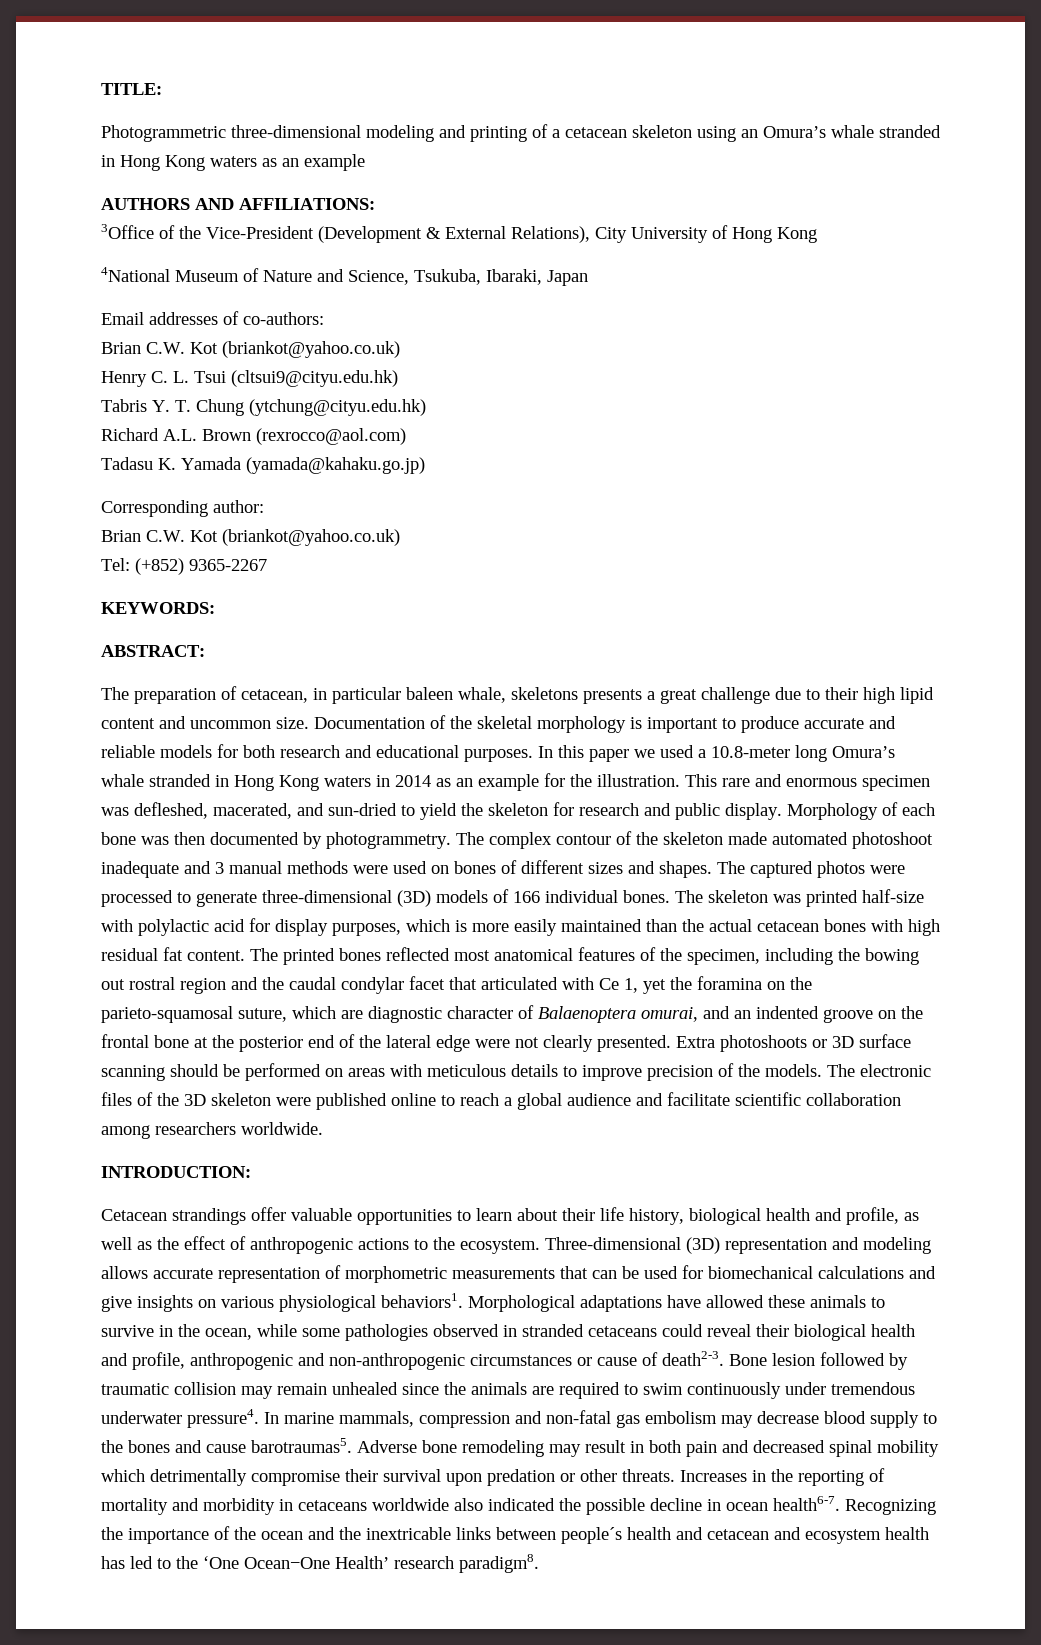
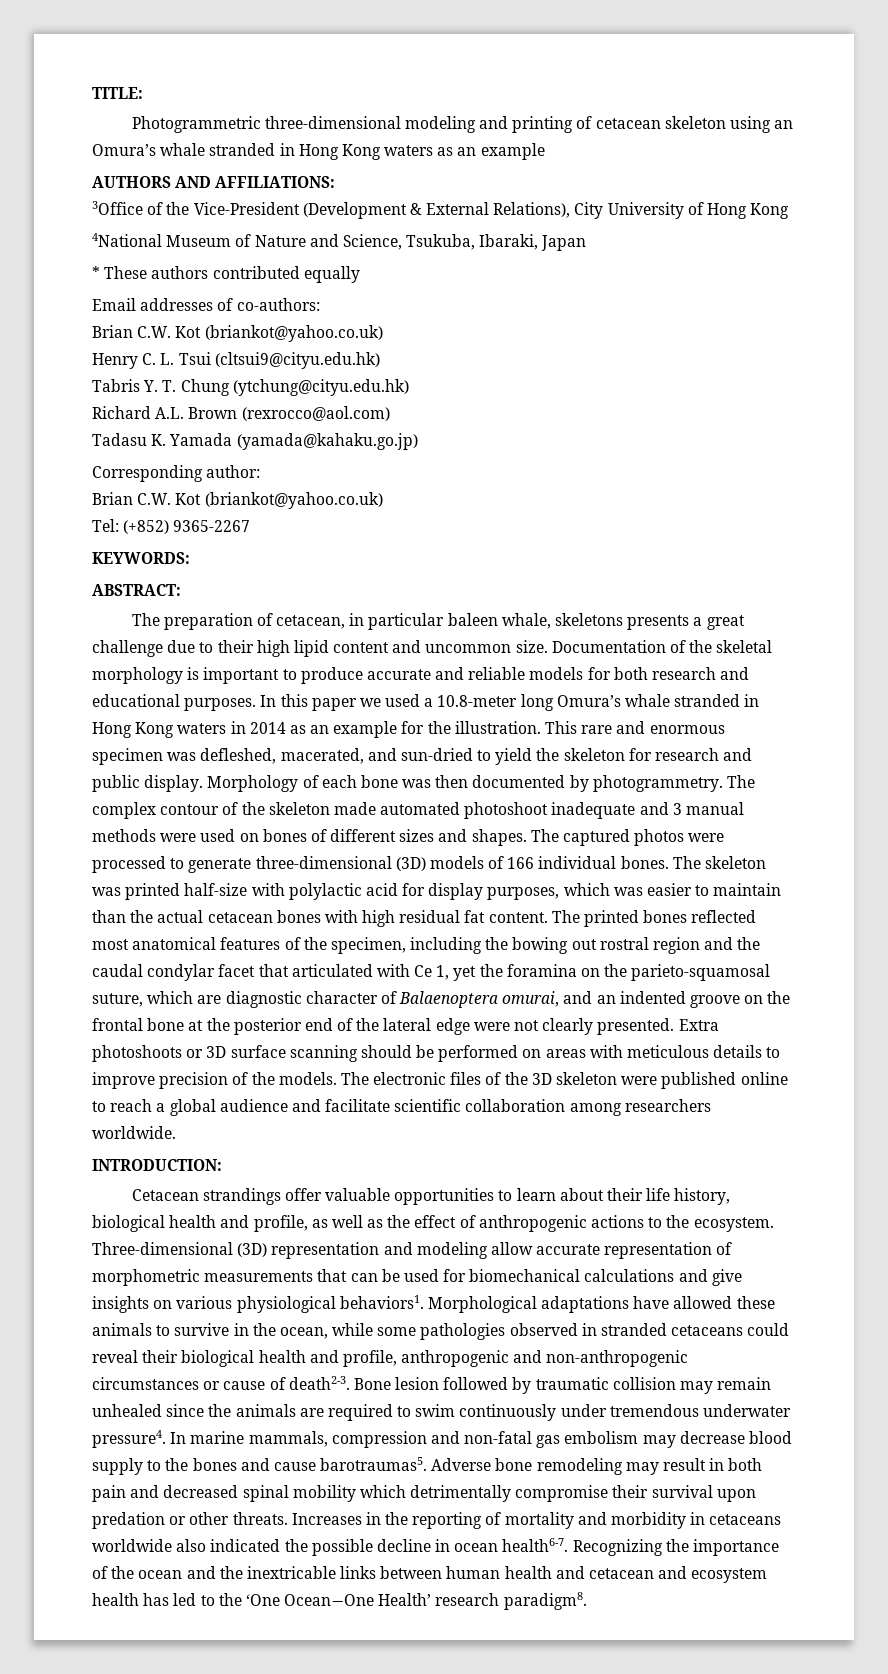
[552,129,560,138] a -> (593, 122) none
(588, 278) none -> [92,266,360,283] // * These authors contributed equally
[455,919,642,936] is more easily maintained -> [613,883,782,896] was easier to maintain
[101,1266,148,1279] allows -> [490,1242,533,1255] allow
[561,1527,622,1544] people´s -> [446,1566,501,1579] human

